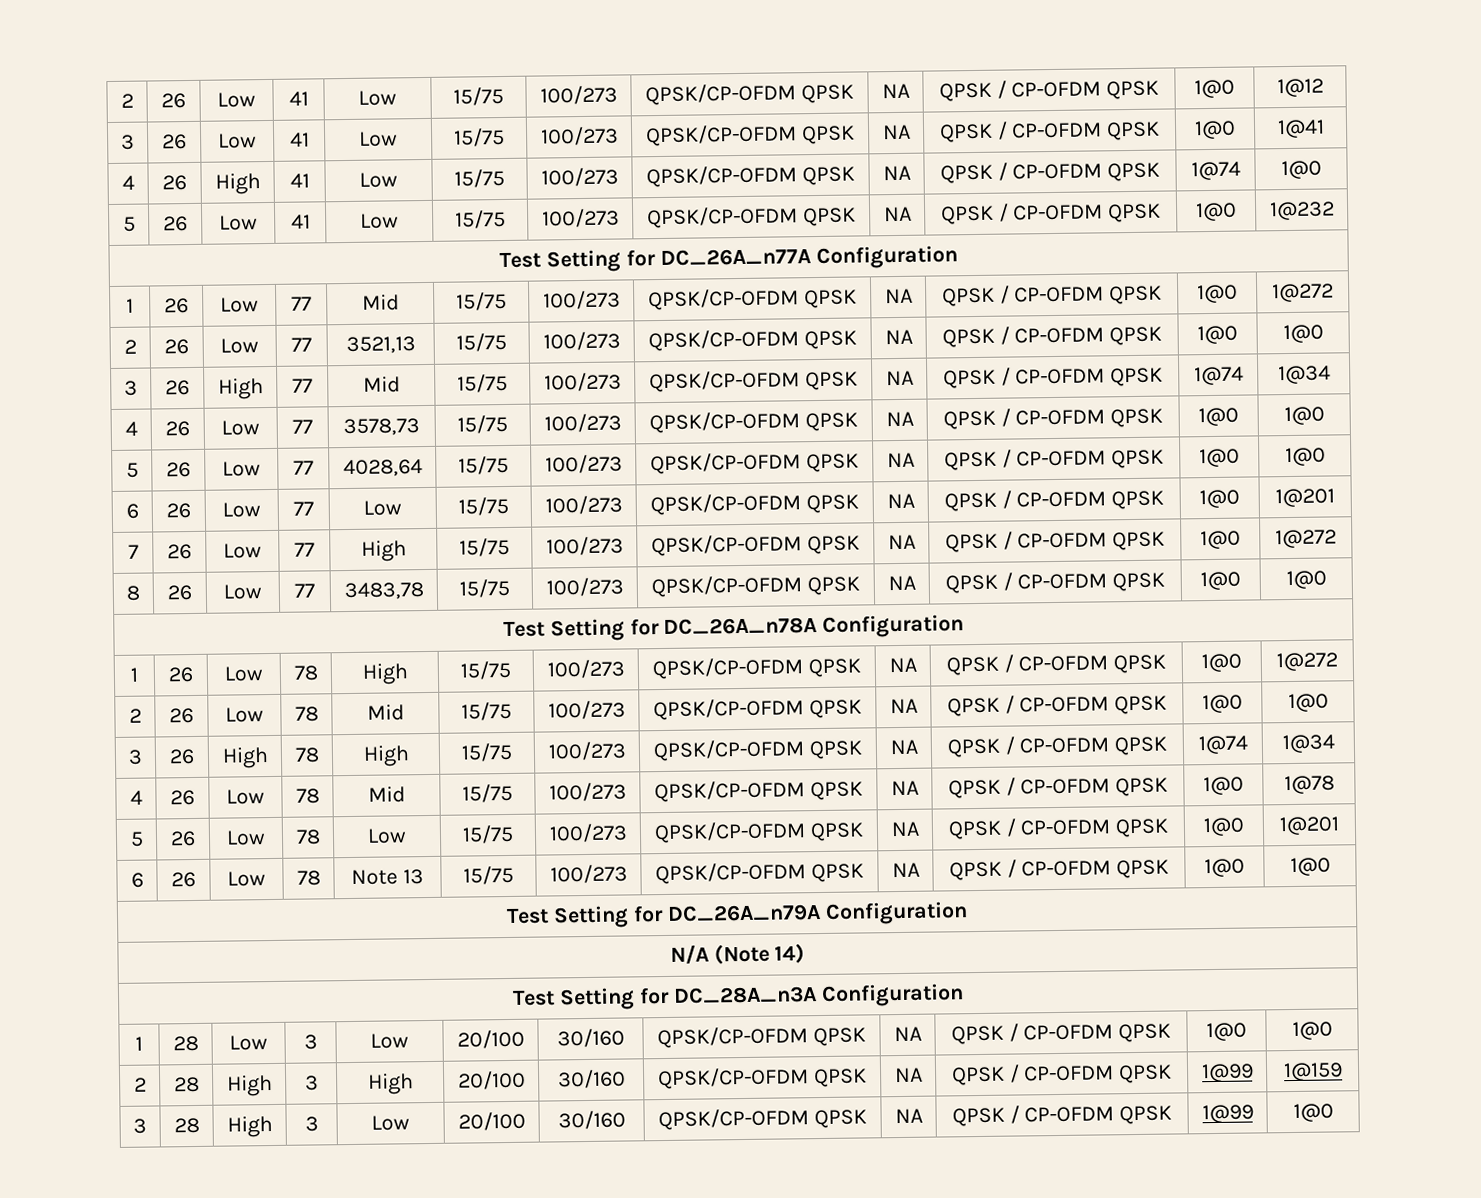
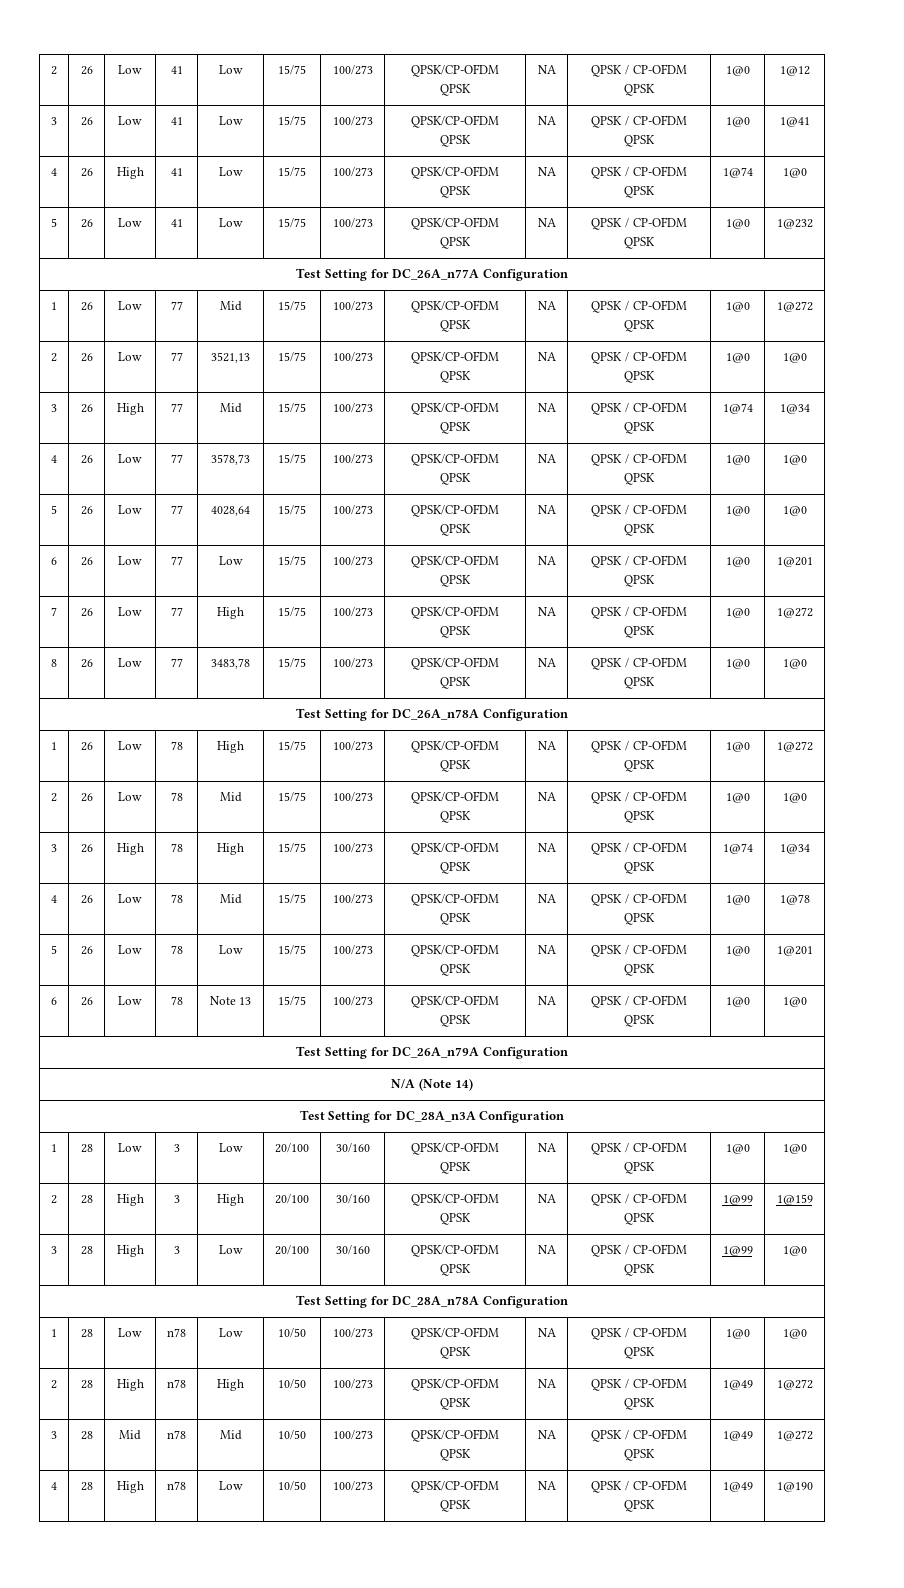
(1334, 1113) none -> [296,1295,568,1308] [51,1329,57,1337] [80,1329,93,1338] [118,1328,142,1337] [167,1328,186,1337] [218,1328,243,1337] [278,1328,306,1338] [332,1328,373,1338] [411,1327,499,1340] [440,1347,471,1359] [537,1328,556,1337] [591,1327,687,1340] [624,1347,655,1359] [725,1329,750,1339] [782,1329,807,1339] [51,1380,57,1389] [80,1380,93,1389] [116,1379,144,1391] [167,1379,186,1388] [216,1379,244,1391] [278,1379,306,1389] [332,1379,373,1389] [411,1378,499,1391] [440,1398,471,1410] [537,1379,556,1388] [591,1378,687,1391] [624,1398,655,1410] [722,1380,753,1390] [776,1379,813,1390] [51,1431,57,1439] [80,1431,93,1440] [119,1430,141,1440] [167,1430,186,1439] [219,1430,242,1440] [278,1430,306,1440] [332,1430,373,1440] [411,1429,499,1442] [440,1449,471,1461] [537,1430,556,1439] [591,1429,687,1442] [624,1449,655,1461] [722,1431,753,1441] [776,1430,813,1441] [51,1482,57,1490] [80,1482,93,1491] [116,1481,144,1493] [167,1481,186,1490] [218,1481,243,1490] [278,1481,306,1491] [332,1481,373,1491] [411,1480,499,1493] [440,1500,471,1512] [537,1481,556,1490] [591,1480,687,1493] [624,1500,655,1512] [722,1482,753,1492] [776,1482,813,1492] // Test Setting for DC_28A_n78A Configuration // 1 | 28 | Low | n78 | Low | 10/50 | 100/273 | QPSK/CP-OFDM QPSK | NA | QPSK / CP-OFDM QPSK | 1@0 | 1@0 // 2 | 28 | High | n78 | High | 10/50 | 100/273 | QPSK/CP-OFDM QPSK | NA | QPSK / CP-OFDM QPSK | 1@49 | 1@272 // 3 | 28 | Mid | n78 | Mid | 10/50 | 100/273 | QPSK/CP-OFDM QPSK | NA | QPSK / CP-OFDM QPSK | 1@49 | 1@272 // 4 | 28 | High | n78 | Low | 10/50 | 100/273 | QPSK/CP-OFDM QPSK | NA | QPSK / CP-OFDM QPSK | 1@49 | 1@190

